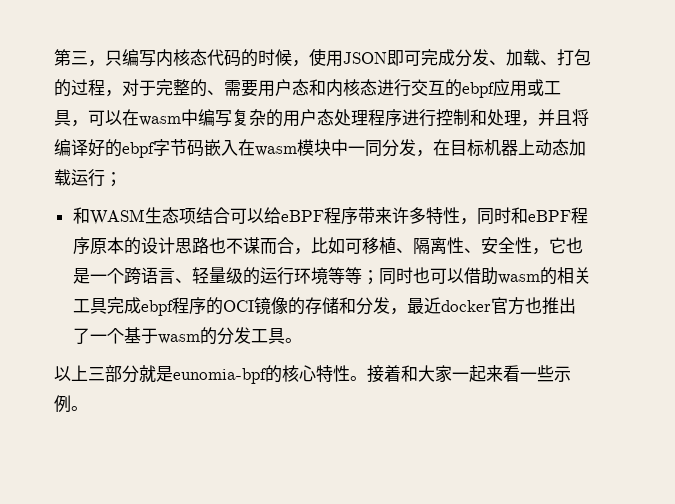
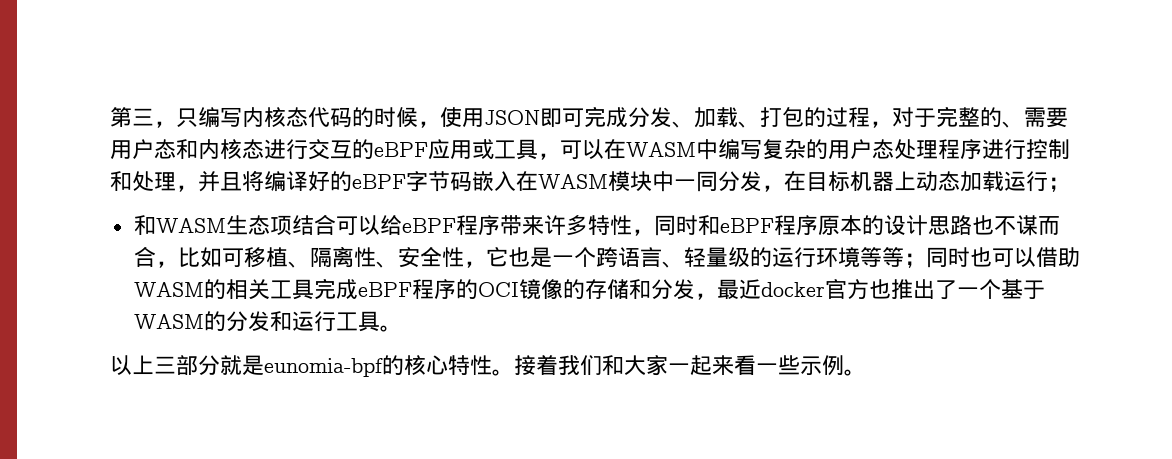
[462,82,495,98] ebpf -> [374,142,428,157] eBPF
[139,116,181,126] wasm -> [626,142,696,157] WASM
[122,142,155,158] ebpf -> [352,174,406,189] eBPF
[255,146,297,156] wasm -> [538,174,608,189] WASM
[497,274,540,284] wasm -> [133,282,204,297] WASM
[140,300,174,316] ebpf -> [357,282,412,297] eBPF
[157,327,251,345] wasm的分发 -> [133,311,336,332] WASM的分发和运行
(401, 373) none -> [558,355,602,375] 我们

